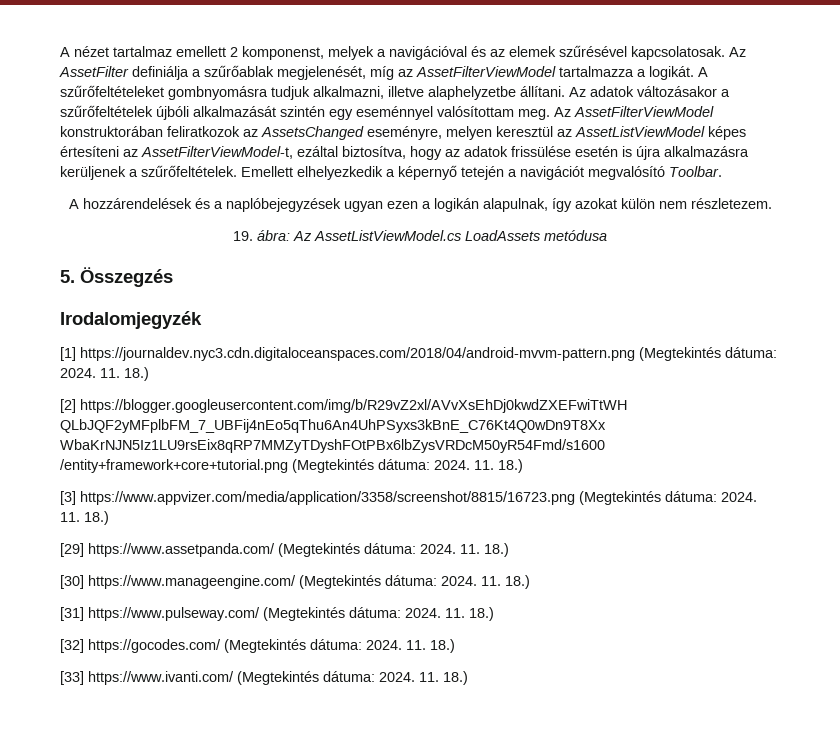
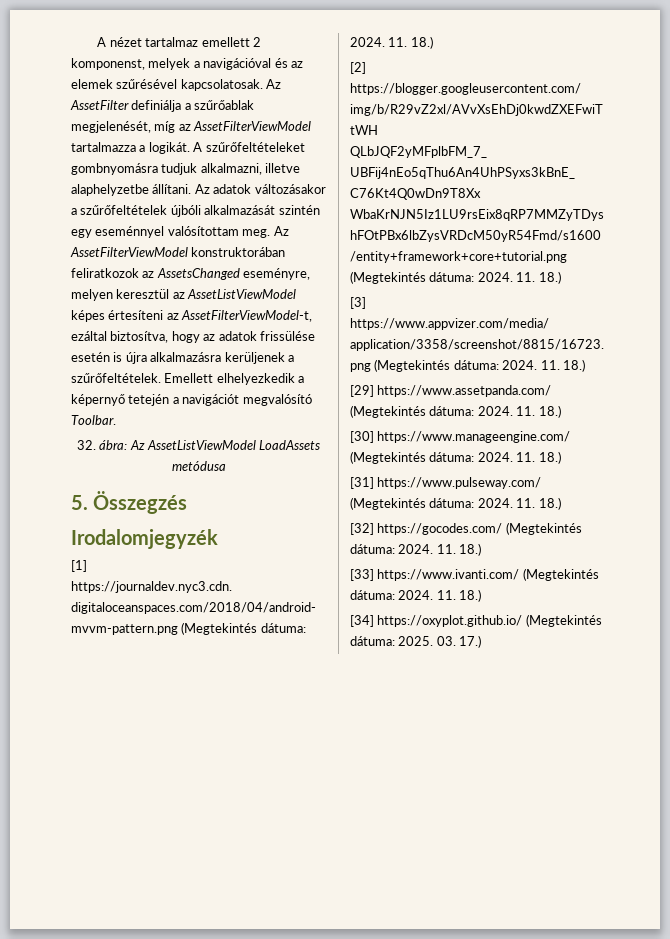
[68,198,772,212] [233,231,253,241] A hozzárendelések és a naplóbejegyzések ugyan ezen a logikán alapulnak, így azokat külön nem részletezem. // 19. -> [76,440,96,450] 32.
[314,230,461,241] AssetListViewModel.cs -> [146,440,256,450] AssetListViewModel
(468, 678) none -> [350,614,602,627] [350,635,482,648] // [34] https://oxyplot.github.io/ (Megtekintés dátuma: 2025. 03. 17.)

